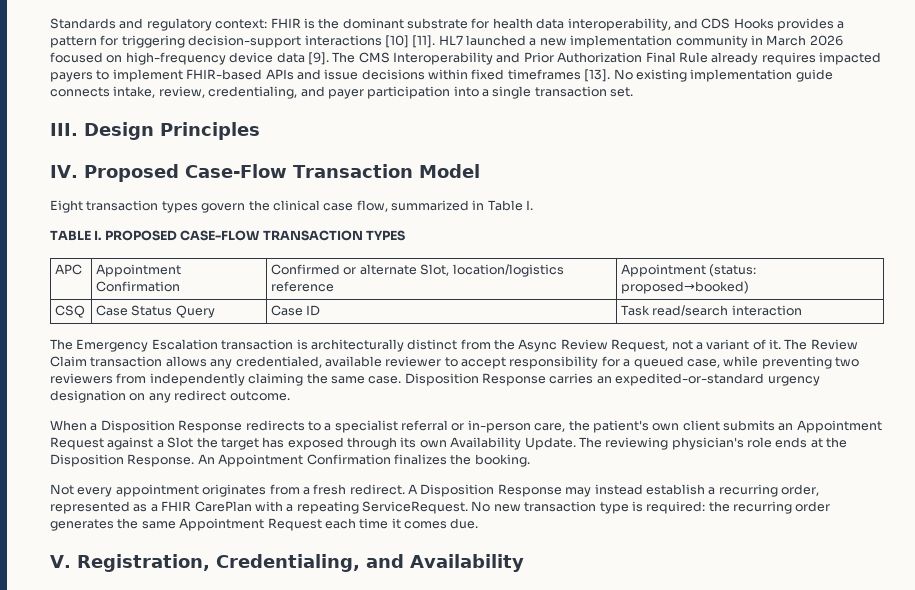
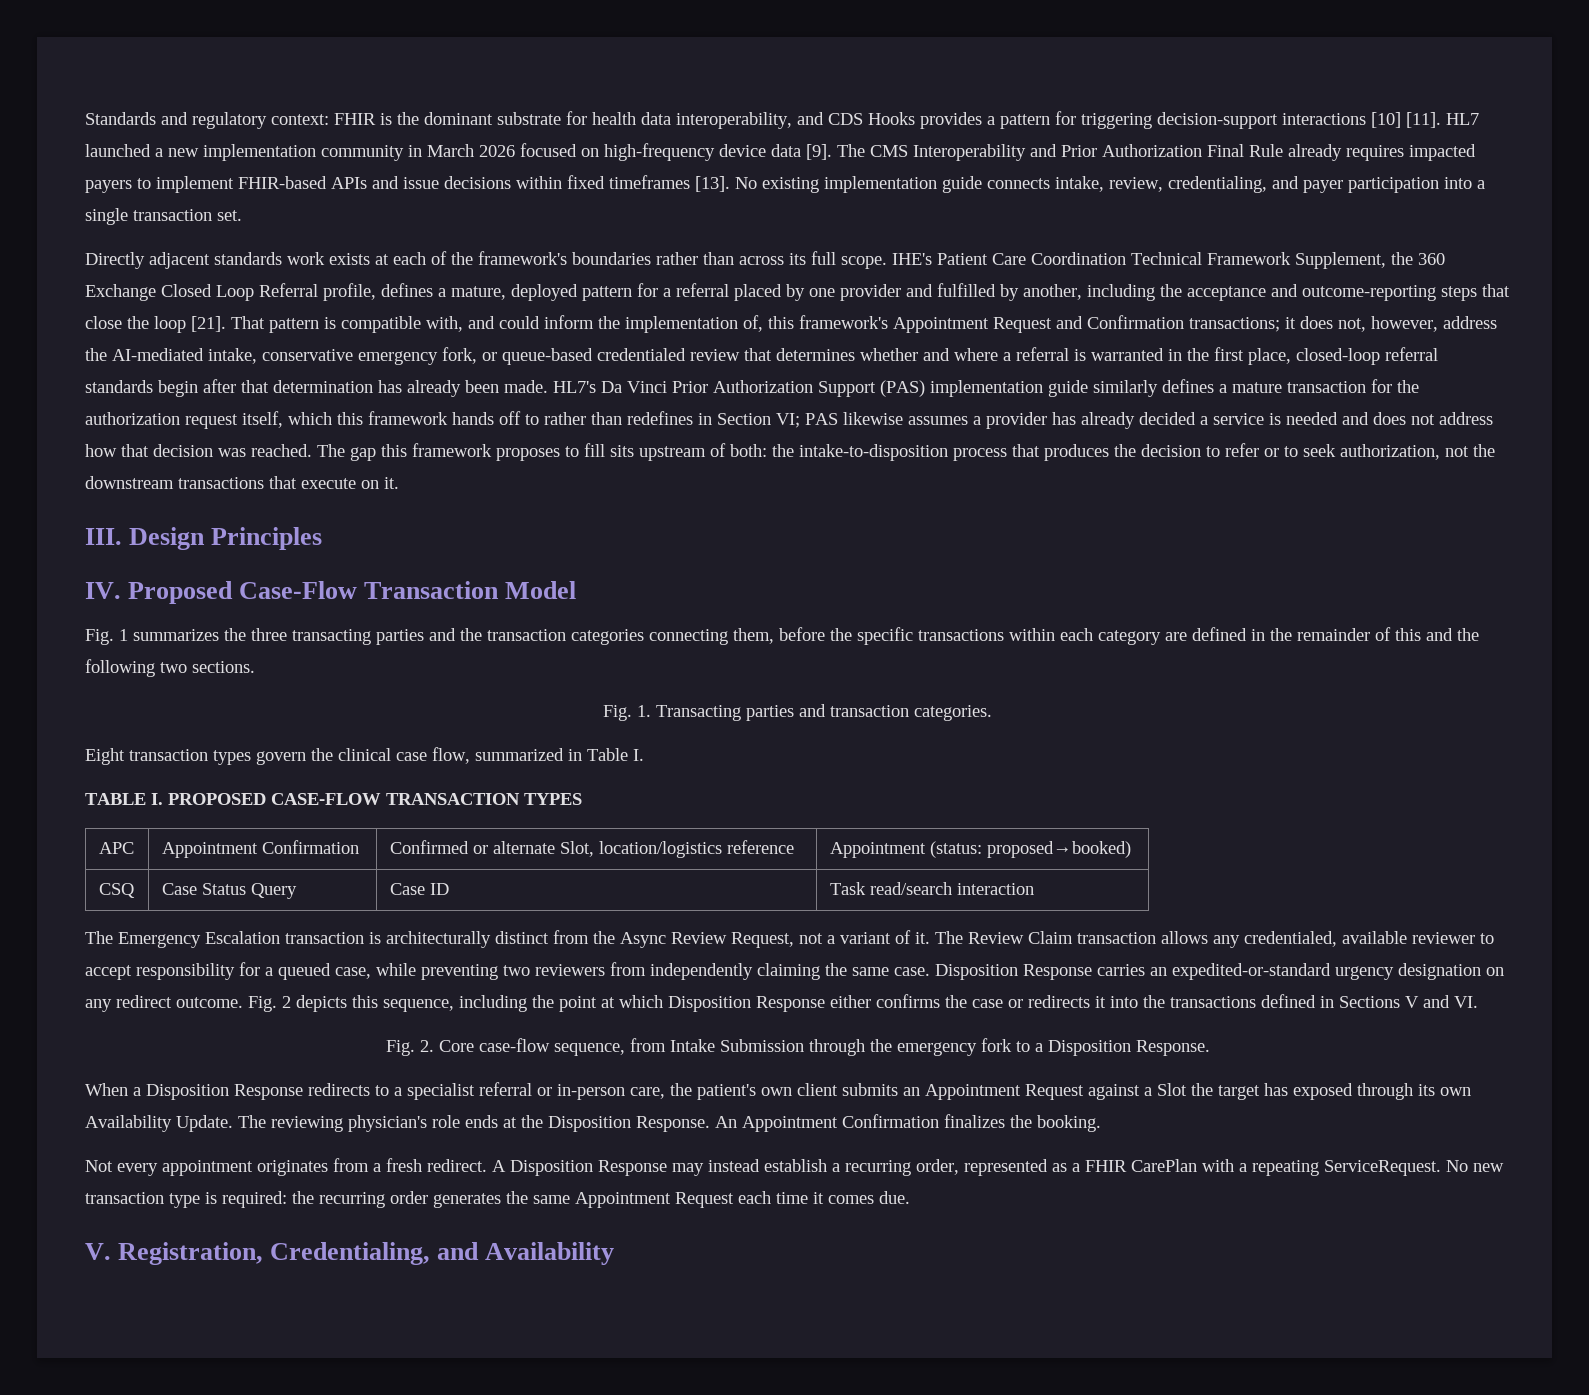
(634, 92) none -> [85,251,1445,269] [85,283,1510,301] [85,315,1497,333] [85,347,1438,365] [85,379,1419,397] [85,411,1493,429] [85,443,1495,461] [85,476,399,489] // Directly adjacent standards work exists at each of the framework's boundaries rather than across its full scope. IHE's Patient Care Coordination Technical Framework Supplement, the 360 Exchange Closed Loop Referral profile, defines a mature, deployed pattern for a referral placed by one provider and fulfilled by another, including the acceptance and outcome-reporting steps that close the loop [21]. That pattern is compatible with, and could inform the implementation of, this framework's Appointment Request and Confirmation transactions; it does not, however, address the AI-mediated intake, conservative emergency fork, or queue-based credentialed review that determines whether and where a referral is warranted in the first place, closed-loop referral standards begin after that determination has already been made. HL7's Da Vinci Prior Authorization Support (PAS) implementation guide similarly defines a mature transaction for the authorization request itself, which this framework hands off to rather than redefines in Section VI; PAS likewise assumes a provider has already decided a service is needed and does not address how that decision was reached. The gap this framework proposes to fill sits upstream of both: the intake-to-disposition process that produces the decision to refer or to seek authorization, not the downstream transactions that execute on it.
(480, 171) none -> [85,627,1479,645] [85,659,255,677] [603,704,992,721] // Fig. 1 summarizes the three transacting parties and the transaction categories connecting them, before the specific transactions within each category are defined in the remainder of this and the following two sections. // Fig. 1. Transacting parties and transaction categories.
(290, 396) none -> [248,994,1478,1012] [385,1038,1210,1056] Fig. 2 depicts this sequence, including the point at which Disposition Response either confirms the case or redirects it into the transactions defined in Sections V and VI. // Fig. 2. Core case-flow sequence, from Intake Submission through the emergency fork to a Disposition Response.

